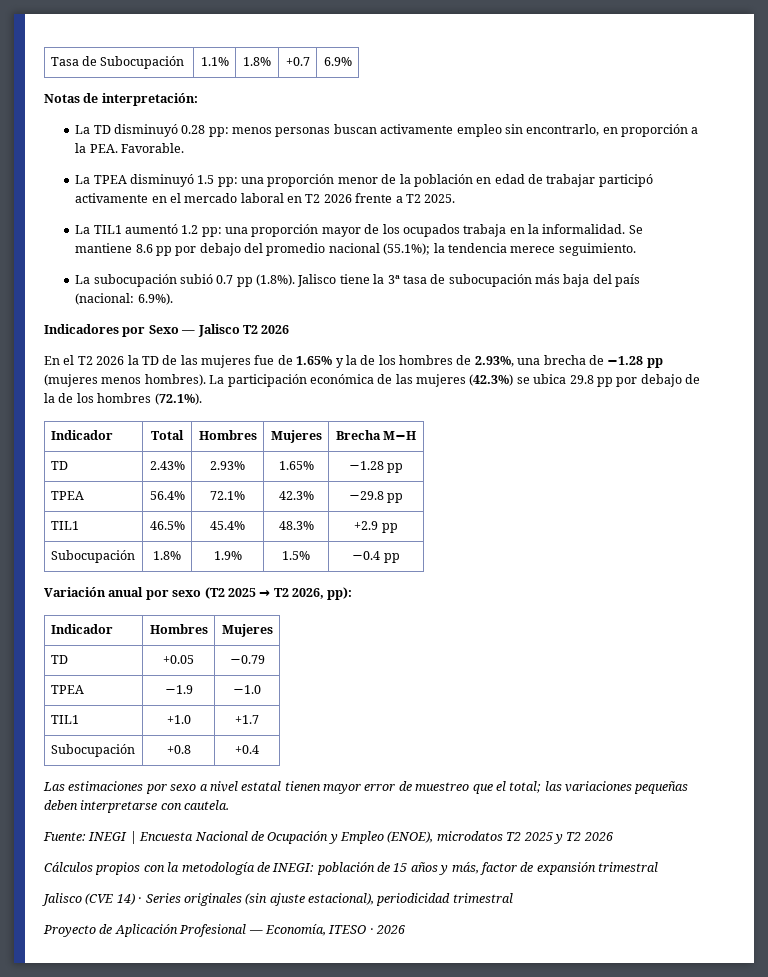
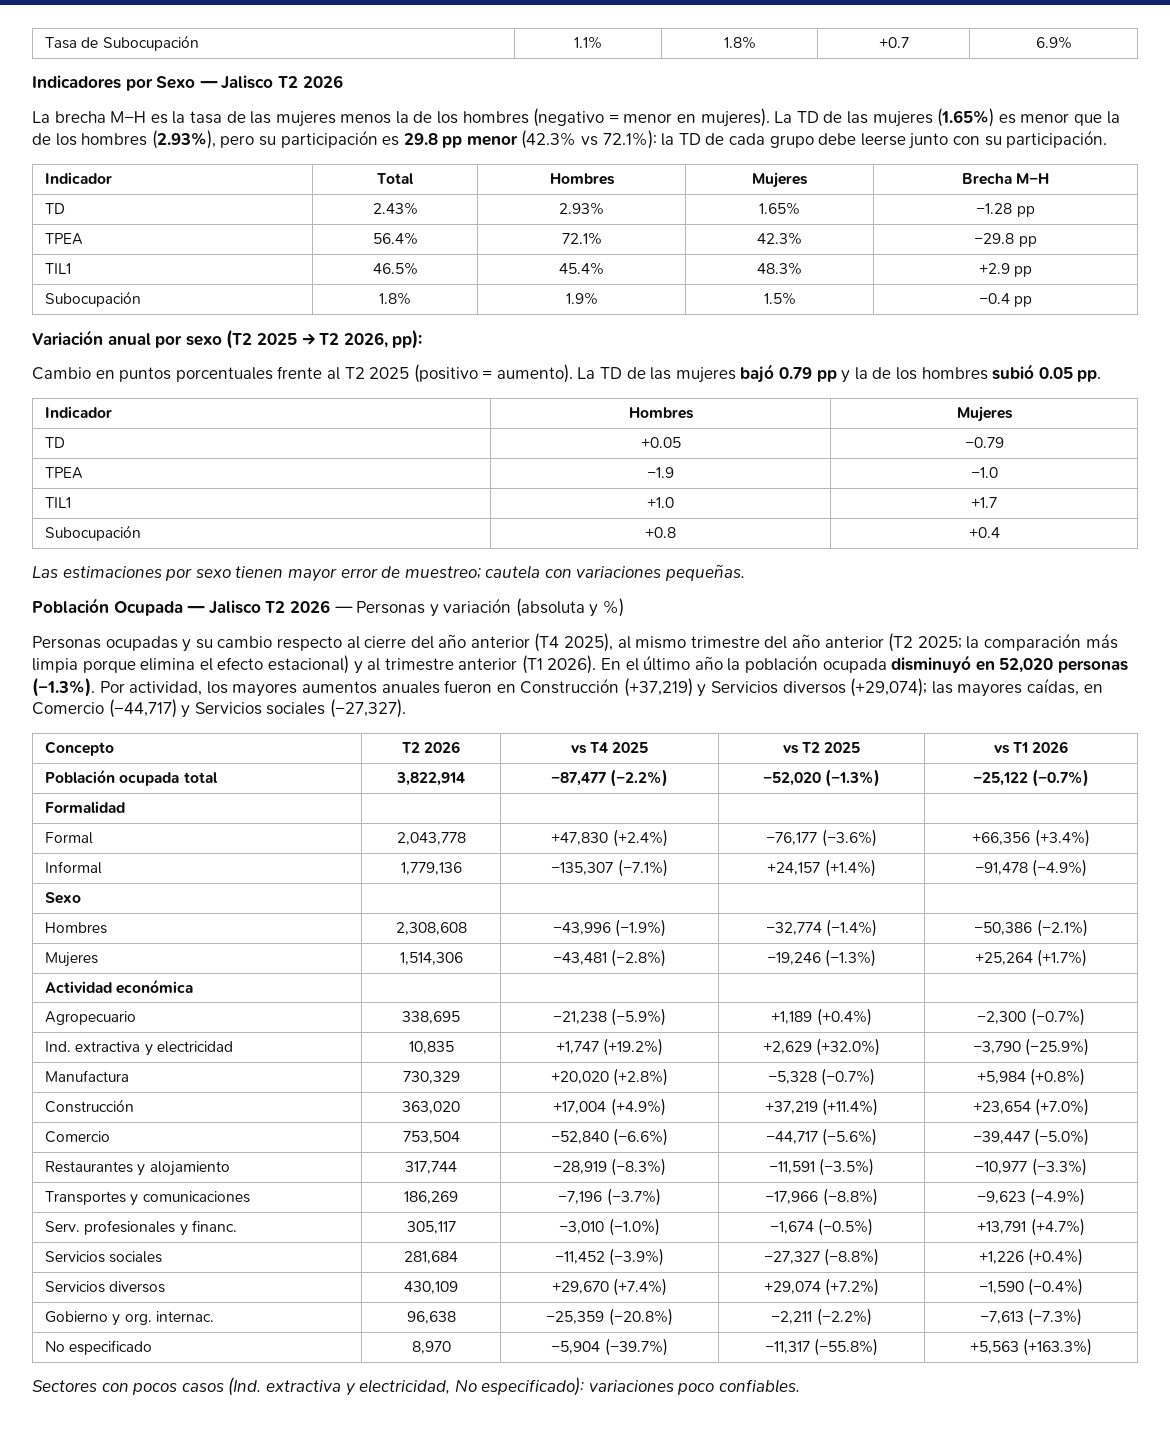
[44,93,198,106] [75,124,699,137] [75,143,184,153] [75,174,653,187] [75,193,456,203] [75,224,643,237] [75,243,636,256] [75,274,641,287] [75,293,173,305] // Notas de interpretación: // La TD disminuyó 0.28 pp: menos personas buscan activamente empleo sin encontrarlo, en proporción a la PEA. Favorable. // La TPEA disminuyó 1.5 pp: una proporción menor de la población en edad de trabajar participó activamente en el mercado laboral en T2 2026 frente a T2 2025. // La TIL1 aumentó 1.2 pp: una proporción mayor de los ocupados trabaja en la informalidad. Se mantiene 8.6 pp por debajo del promedio nacional (55.1%); la tendencia merece seguimiento. // La subocupación subió 0.7 pp (1.8%). Jalisco tiene la 3ª tasa de subocupación más baja del país (nacional: 6.9%). -> (1072, 42) none
[44,355,663,368] [44,374,700,387] [44,393,202,405] En el T2 2026 la TD de las mujeres fue de 1.65% y la de los hombres de 2.93%, una brecha de −1.28 pp (mujeres menos hombres). La participación económica de las mujeres (42.3%) se ubica 29.8 pp por debajo de la de los hombres (72.1%). -> [32,108,1120,127] [32,130,1108,149] La brecha M−H es la tasa de las mujeres menos la de los hombres (negativo = menor en mujeres). La TD de las mujeres (1.65%) es menor que la de los hombres (2.93%), pero su participación es 29.8 pp menor (42.3% vs 72.1%): la TD de cada grupo debe leerse junto con su participación.
(353, 593) none -> [32,364,1102,383] // Cambio en puntos porcentuales frente al T2 2025 (positivo = aumento). La TD de las mujeres bajó 0.79 pp y la de los hombres subió 0.05 pp.
[199,781,282,792] a nivel estatal -> (231, 573) none
[415,781,689,794] [44,800,230,813] [43,831,613,844] [44,862,658,875] [42,893,513,906] [43,924,405,937] muestreo que el total; las variaciones pequeñas deben interpretarse con cautela. // Fuente: INEGI | Encuesta Nacional de Ocupación y Empleo (ENOE), microdatos T2 2025 y T2 2026 // Cálculos propios con la metodología de INEGI: población de 15 años y más, factor de expansión trimestral // Jalisco (CVE 14) · Series originales (sin ajuste estacional), periodicidad trimestral // Proyecto de Aplicación Profesional — Economía, ITESO · 2026 -> [404,564,746,581] [32,598,625,617] [32,633,1118,652] [32,655,1128,674] [32,677,1103,697] [32,699,406,718] [45,741,115,756] [401,741,461,753] [570,742,649,754] [782,742,861,754] [993,741,1069,754] [45,769,218,786] [396,772,465,786] [550,769,669,787] [762,769,881,787] [972,769,1090,787] [45,801,126,813] [45,832,94,844] [396,832,466,845] [551,829,668,847] [766,829,877,847] [972,829,1090,847] [45,861,103,874] [400,862,462,875] [551,859,668,877] [767,859,876,877] [974,859,1088,877] [45,892,82,904] [45,922,108,934] [395,922,467,935] [552,919,667,937] [765,919,878,937] [974,919,1088,937] [45,952,99,967] [399,952,463,965] [552,949,667,967] [766,949,877,967] [974,949,1088,967] [45,979,194,994] [45,1011,137,1025] [402,1011,460,1024] [552,1008,667,1026] [771,1008,872,1026] [977,1008,1085,1026] [45,1041,233,1056] [408,1041,454,1054] [555,1038,664,1056] [762,1038,881,1056] [972,1038,1090,1056] [45,1070,130,1082] [402,1071,460,1084] [550,1068,669,1086] [767,1068,876,1086] [976,1068,1086,1086] [45,1099,135,1113] [402,1101,460,1114] [553,1098,666,1116] [764,1098,879,1116] [972,1098,1090,1116] [45,1131,111,1143] [402,1131,460,1144] [550,1128,669,1146] [765,1128,878,1146] [972,1128,1090,1146] [45,1161,230,1176] [405,1161,457,1174] [552,1158,667,1176] [768,1158,875,1176] [975,1158,1087,1176] [45,1191,250,1206] [404,1191,458,1204] [558,1188,661,1206] [765,1188,878,1206] [976,1188,1086,1206] [45,1220,237,1236] [406,1221,456,1234] [559,1218,660,1236] [769,1218,874,1236] [977,1218,1085,1236] [45,1251,163,1263] [404,1251,458,1264] [554,1248,665,1266] [763,1248,880,1266] [978,1248,1084,1266] [45,1281,166,1293] [404,1281,458,1294] [551,1278,668,1296] [763,1278,880,1296] [978,1278,1084,1296] [45,1311,214,1326] [406,1311,456,1324] [546,1308,673,1326] [771,1308,872,1326] [979,1308,1083,1326] [45,1340,153,1355] [411,1341,451,1354] [551,1338,668,1356] [764,1338,879,1356] [969,1338,1093,1356] [32,1377,801,1396] muestreo; cautela con variaciones pequeñas. // Población Ocupada — Jalisco T2 2026 — Personas y variación (absoluta y %) // Personas ocupadas y su cambio respecto al cierre del año anterior (T4 2025), al mismo trimestre del año anterior (T2 2025; la comparación más limpia porque elimina el efecto estacional) y al trimestre anterior (T1 2026). En el último año la población ocupada disminuyó en 52,020 personas (−1.3%). Por actividad, los mayores aumentos anuales fueron en Construcción (+37,219) y Servicios diversos (+29,074); las mayores caídas, en Comercio (−44,717) y Servicios sociales (−27,327). // Concepto | T2 2026 | vs T4 2025 | vs T2 2025 | vs T1 2026 // Población ocupada total | 3,822,914 | −87,477 (−2.2%) | −52,020 (−1.3%) | −25,122 (−0.7%) // Formalidad | | | | // Formal | 2,043,778 | +47,830 (+2.4%) | −76,177 (−3.6%) | +66,356 (+3.4%) // Informal | 1,779,136 | −135,307 (−7.1%) | +24,157 (+1.4%) | −91,478 (−4.9%) // Sexo | | | | // Hombres | 2,308,608 | −43,996 (−1.9%) | −32,774 (−1.4%) | −50,386 (−2.1%) // Mujeres | 1,514,306 | −43,481 (−2.8%) | −19,246 (−1.3%) | +25,264 (+1.7%) // Actividad económica | | | | // Agropecuario | 338,695 | −21,238 (−5.9%) | +1,189 (+0.4%) | −2,300 (−0.7%) // Ind. extractiva y electricidad | 10,835 | +1,747 (+19.2%) | +2,629 (+32.0%) | −3,790 (−25.9%) // Manufactura | 730,329 | +20,020 (+2.8%) | −5,328 (−0.7%) | +5,984 (+0.8%) // Construcción | 363,020 | +17,004 (+4.9%) | +37,219 (+11.4%) | +23,654 (+7.0%) // Comercio | 753,504 | −52,840 (−6.6%) | −44,717 (−5.6%) | −39,447 (−5.0%) // Restaurantes y alojamiento | 317,744 | −28,919 (−8.3%) | −11,591 (−3.5%) | −10,977 (−3.3%) // Transportes y comunicaciones | 186,269 | −7,196 (−3.7%) | −17,966 (−8.8%) | −9,623 (−4.9%) // Serv. profesionales y financ. | 305,117 | −3,010 (−1.0%) | −1,674 (−0.5%) | +13,791 (+4.7%) // Servicios sociales | 281,684 | −11,452 (−3.9%) | −27,327 (−8.8%) | +1,226 (+0.4%) // Servicios diversos | 430,109 | +29,670 (+7.4%) | +29,074 (+7.2%) | −1,590 (−0.4%) // Gobierno y org. internac. | 96,638 | −25,359 (−20.8%) | −2,211 (−2.2%) | −7,613 (−7.3%) // No especificado | 8,970 | −5,904 (−39.7%) | −11,317 (−55.8%) | +5,563 (+163.3%) // Sectores con pocos casos (Ind. extractiva y electricidad, No especificado): variaciones poco confiables.

